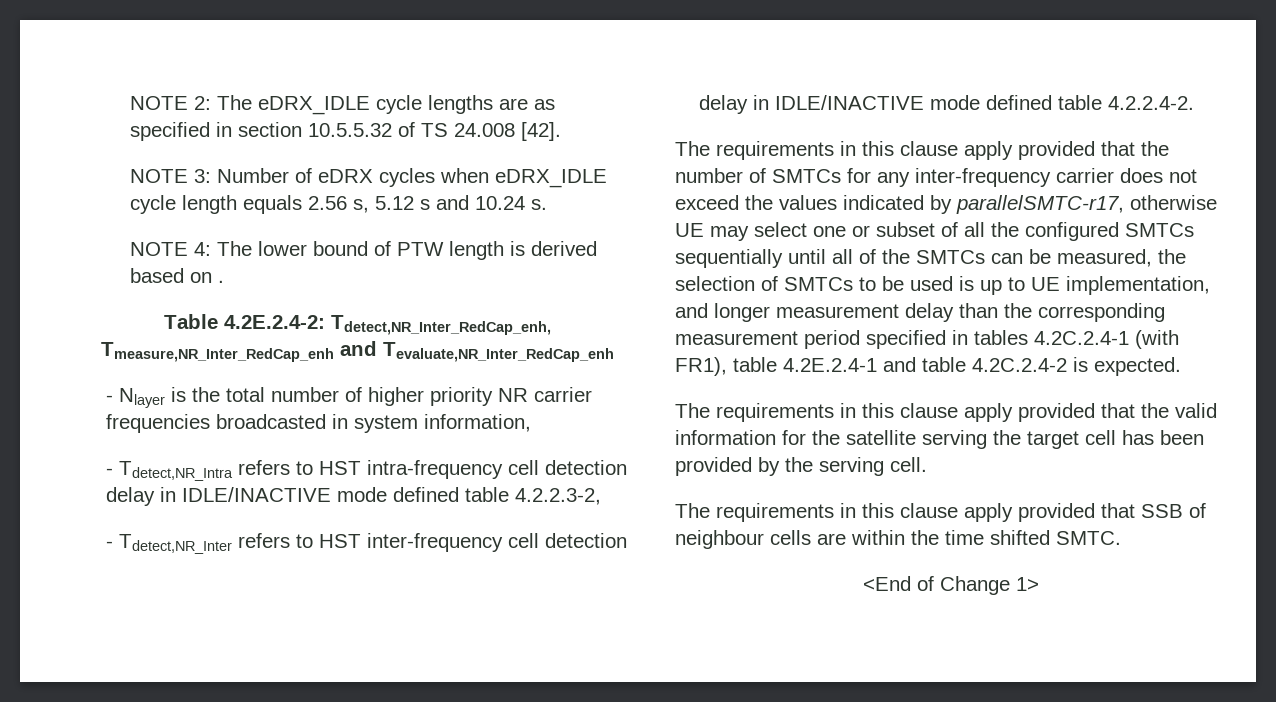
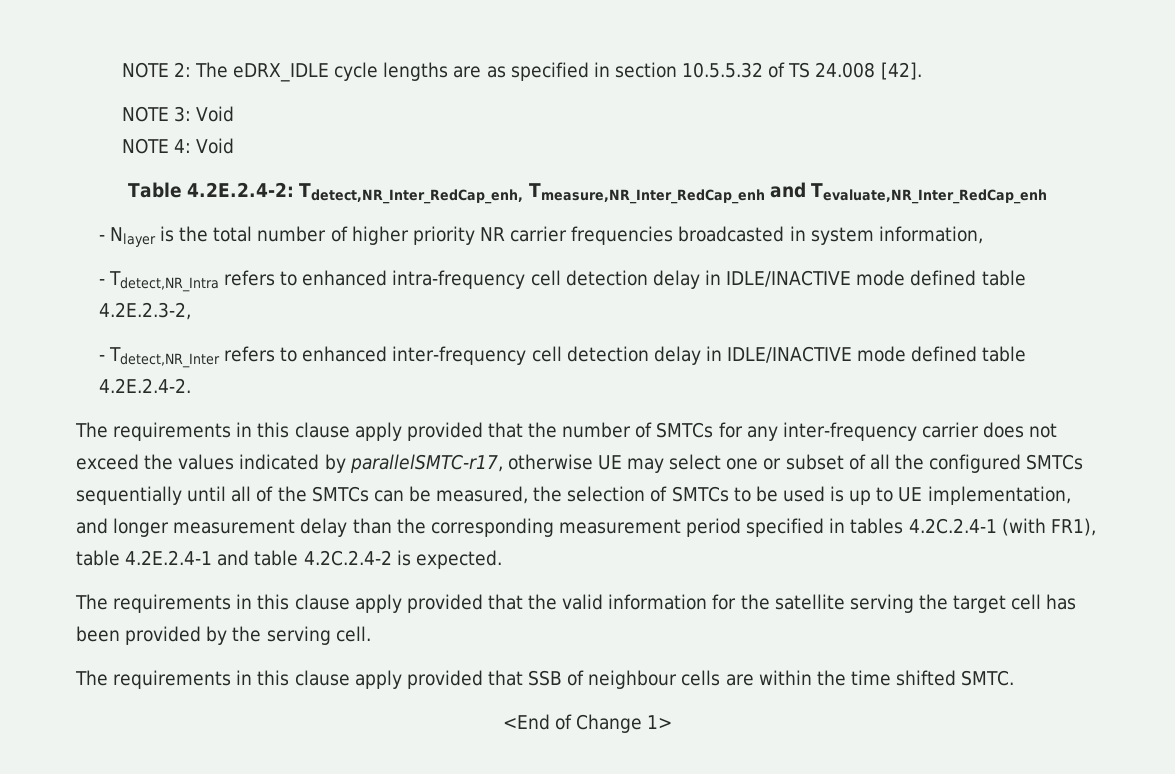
[217,168,608,188] [130,195,548,214] [130,241,598,260] [130,268,225,283] Number of eDRX cycles when eDRX_IDLE cycle length equals 2.56 s, 5.12 s and 10.24 s. // NOTE 4: The lower bound of PTW length is derived based on . -> [195,106,234,122] [121,138,234,154] Void // NOTE 4: Void
[319,461,362,475] HST -> [302,270,388,286] enhanced
[515,488,602,505] 4.2.2.3-2, -> [98,302,191,320] 4.2E.2.3-2,
[319,534,362,548] HST -> [302,346,388,362] enhanced
[1108,96,1195,110] 4.2.2.4-2. -> [98,378,191,393] 4.2E.2.4-2.

